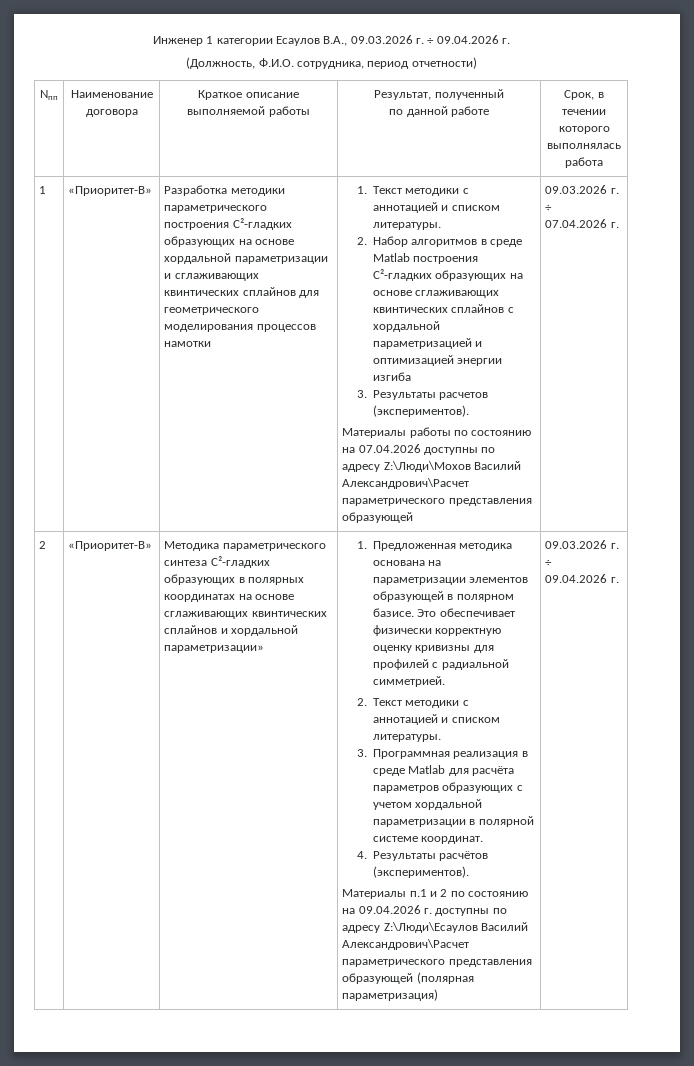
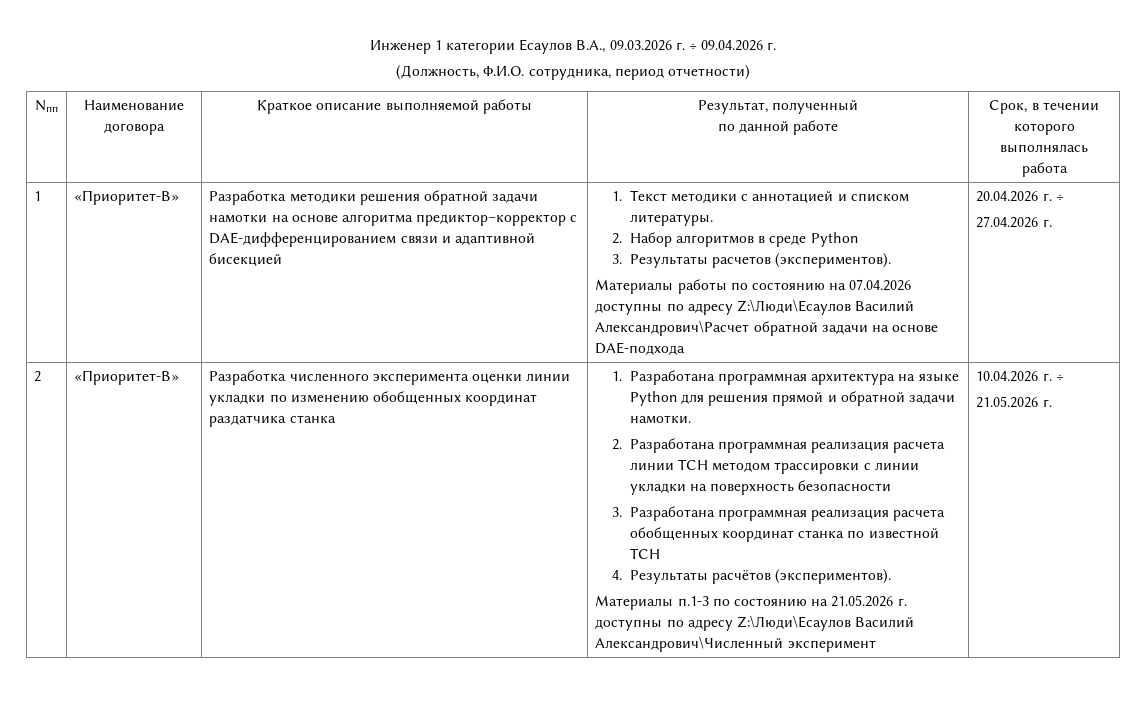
[164,205,268,213] [164,218,292,230] [164,236,294,247] [164,253,328,264] [164,273,259,281] [164,287,319,298] [164,307,260,315] [164,324,316,332] [164,341,212,347] параметрического построения C²-гладких образующих на основе хордальной параметризации и сглаживающих квинтических сплайнов для геометрического моделирования процессов намотки -> [359,190,539,205] [209,214,578,226] [209,232,536,247] [209,253,283,266] решения обратной задачи намотки на основе алгоритма предиктор–корректор с DAE-дифференцированием связи и адаптивной бисекцией
[373,253,479,264] [373,269,523,281] [373,290,500,298] [373,304,514,313] [373,321,441,332] [373,338,483,349] [373,355,503,366] [373,372,412,381] Matlab построения C²-гладких образующих на основе сглаживающих квинтических сплайнов с хордальной параметризацией и оптимизацией энергии изгиба -> [810,232,858,247] Python
[383,461,521,472] [342,478,470,489] [342,498,532,506] [342,512,414,523] [545,185,619,194] [545,205,553,211] [545,219,608,228] Z:\Люди\Мохов Василий Александрович\Расчет параметрического представления образующей | 09.03.2026 г. ÷ // 07.04.2026 -> [737,299,915,315] [595,320,939,336] [595,342,686,355] [976,191,1064,202] [976,216,1039,228] Z:\Люди\Есаулов Василий Александрович\Расчет обратной задачи на основе DAE-подхода | 20.04.2026 г. ÷ // 27.04.2026
[164,541,326,551] [164,556,270,568] [164,574,304,585] [164,594,294,602] [164,611,327,619] [164,625,298,636] [164,645,265,653] [356,541,513,551] [373,560,442,566] [373,577,529,585] [373,591,514,602] [373,608,515,617] [373,625,502,636] [373,645,494,653] [373,659,509,670] [373,676,446,687] [356,698,469,708] [373,714,500,725] [373,734,442,742] [356,749,528,759] [373,765,515,776] [373,782,523,793] [373,799,483,810] [373,816,534,827] [373,836,484,844] Методика параметрического синтеза C²-гладких образующих в полярных координатах на основе сглаживающих квинтических сплайнов и хордальной параметризации» | 1. Предложенная методика основана на параметризации элементов образующей в полярном базисе. Это обеспечивает физически корректную оценку кривизны для профилей с радиальной симметрией. // 2. Текст методики с аннотацией и списком литературы. // 3. Программная реализация в среде Matlab для расчёта параметров образующих с учетом хордальной параметризации в полярной системе координат. -> [209,370,571,385] [209,391,538,406] [209,415,336,427] [612,370,959,385] [629,391,956,406] [629,415,691,424] [612,438,946,453] [629,459,919,474] [629,480,892,495] [612,506,946,521] [629,527,939,542] [629,548,660,559] Разработка численного эксперимента оценки линии укладки по изменению обобщенных координат раздатчика станка | 1. Разработана программная архитектура на языке Python для решения прямой и обратной задачи намотки. // 2. Разработана программная реализация расчета линии ТСН методом трассировки с линии укладки на поверхность безопасности // 3. Разработана программная реализация расчета обобщенных координат станка по известной ТСН
[409,889,529,897] [342,905,421,914] п.1 и 2 по состоянию на 09.04.2026 -> [677,595,894,607] п.1-3 по состоянию на 21.05.2026
[342,939,470,950] [342,959,532,967] [342,972,474,984] [342,989,439,1001] [545,540,619,549] [545,560,553,566] [545,574,608,583] Александрович\Расчет параметрического представления образующей (полярная параметризация) | 09.03.2026 г. ÷ // 09.04.2026 -> [595,636,876,652] [976,371,1064,382] [976,396,1039,408] Александрович\Численный эксперимент | 10.04.2026 г. ÷ // 21.05.2026

